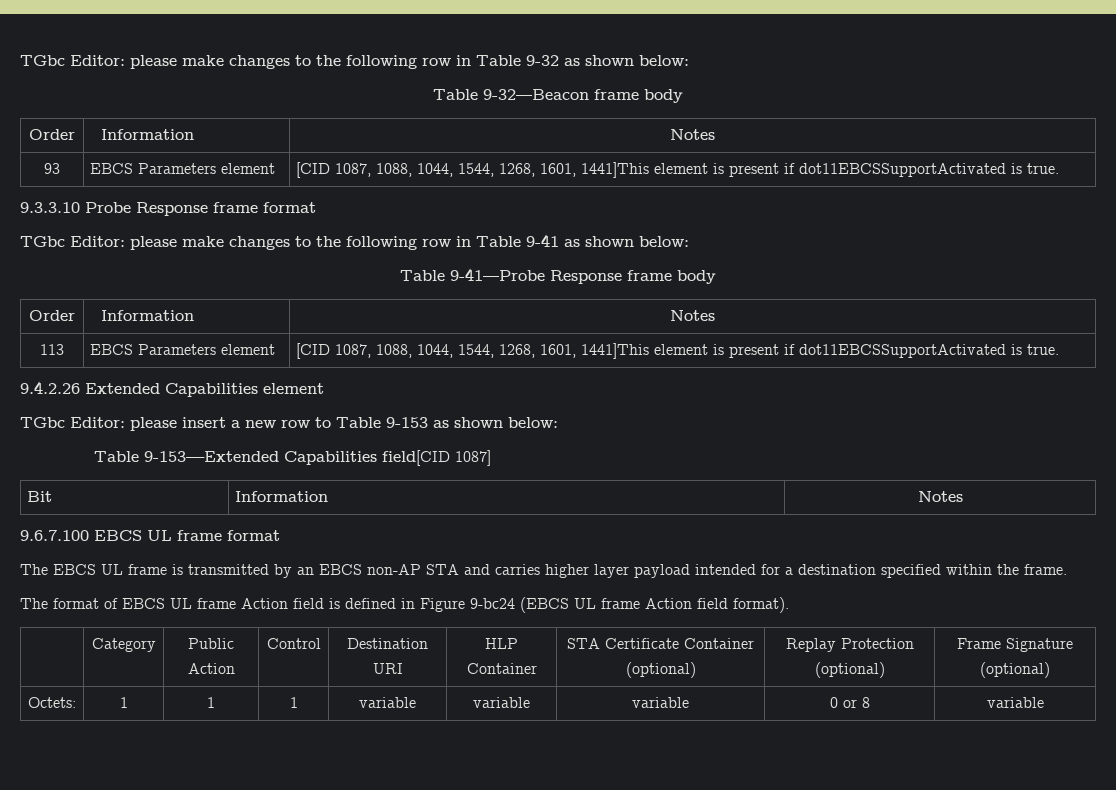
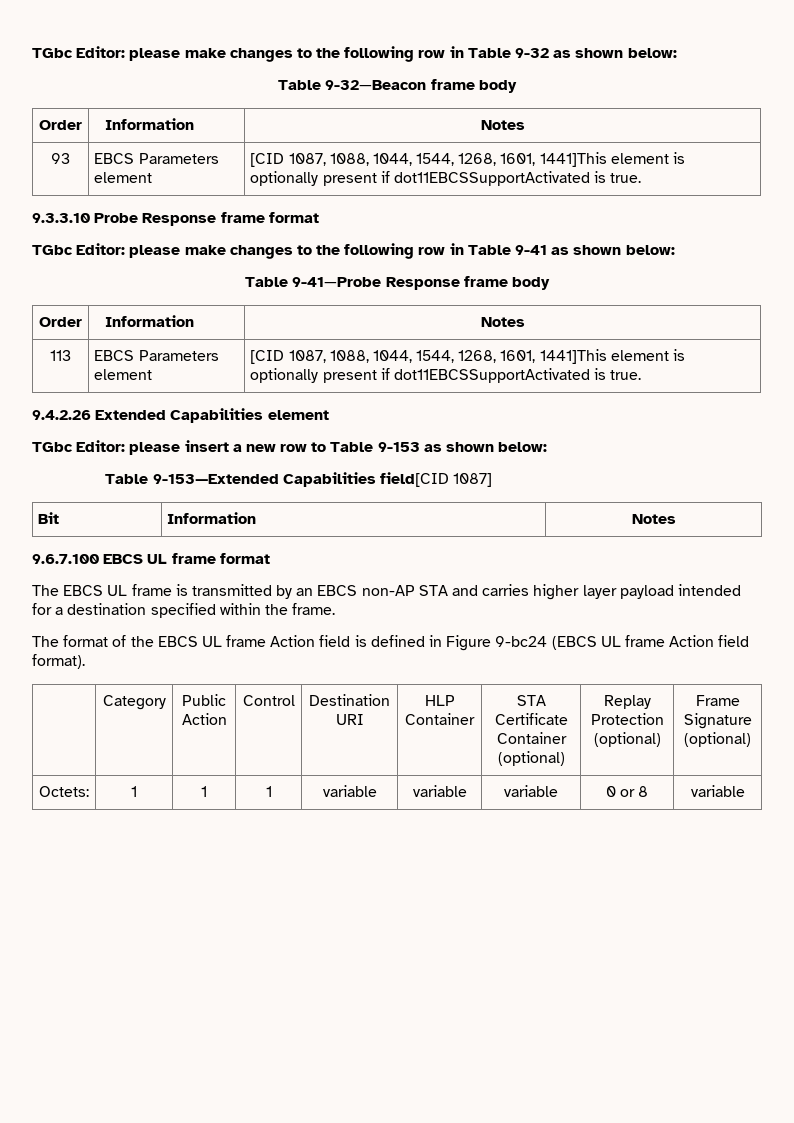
(725, 168) none -> [250,171,319,186] optionally
(725, 349) none -> [250,368,319,383] optionally
(118, 603) none -> [130,636,154,647] the

